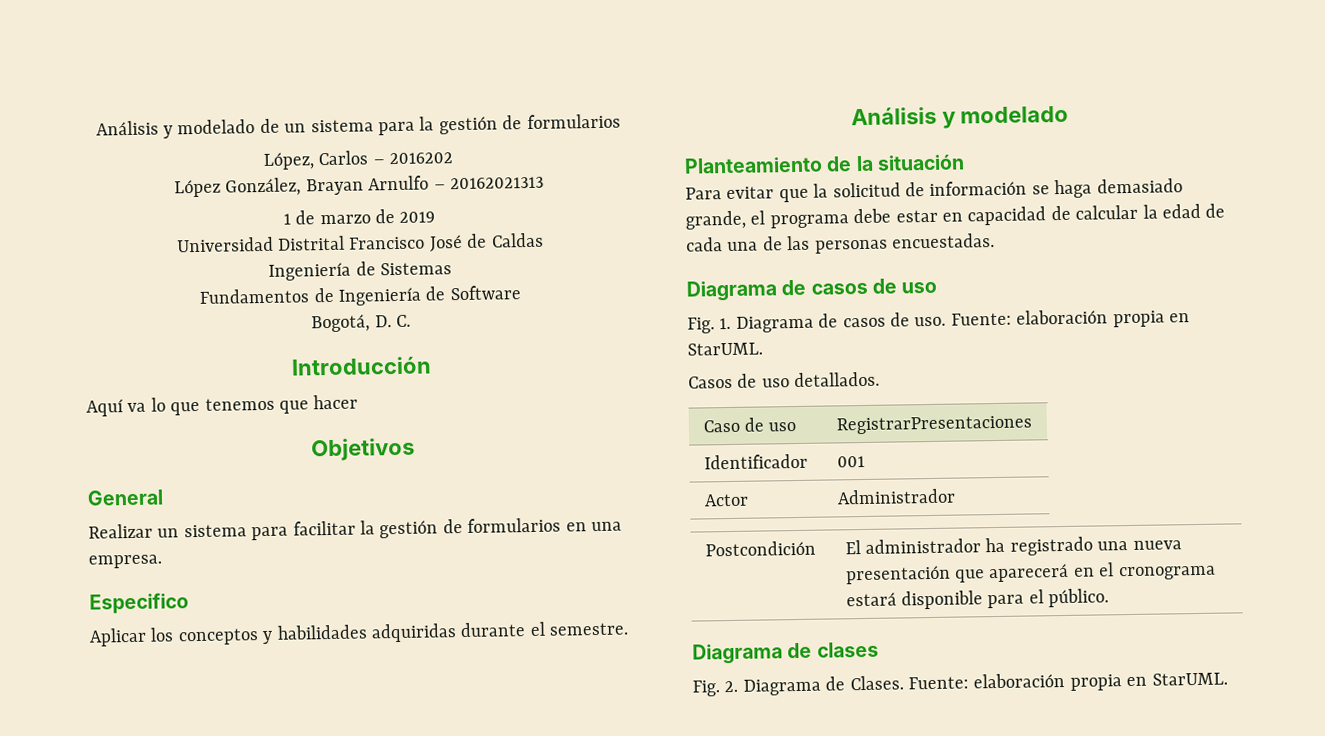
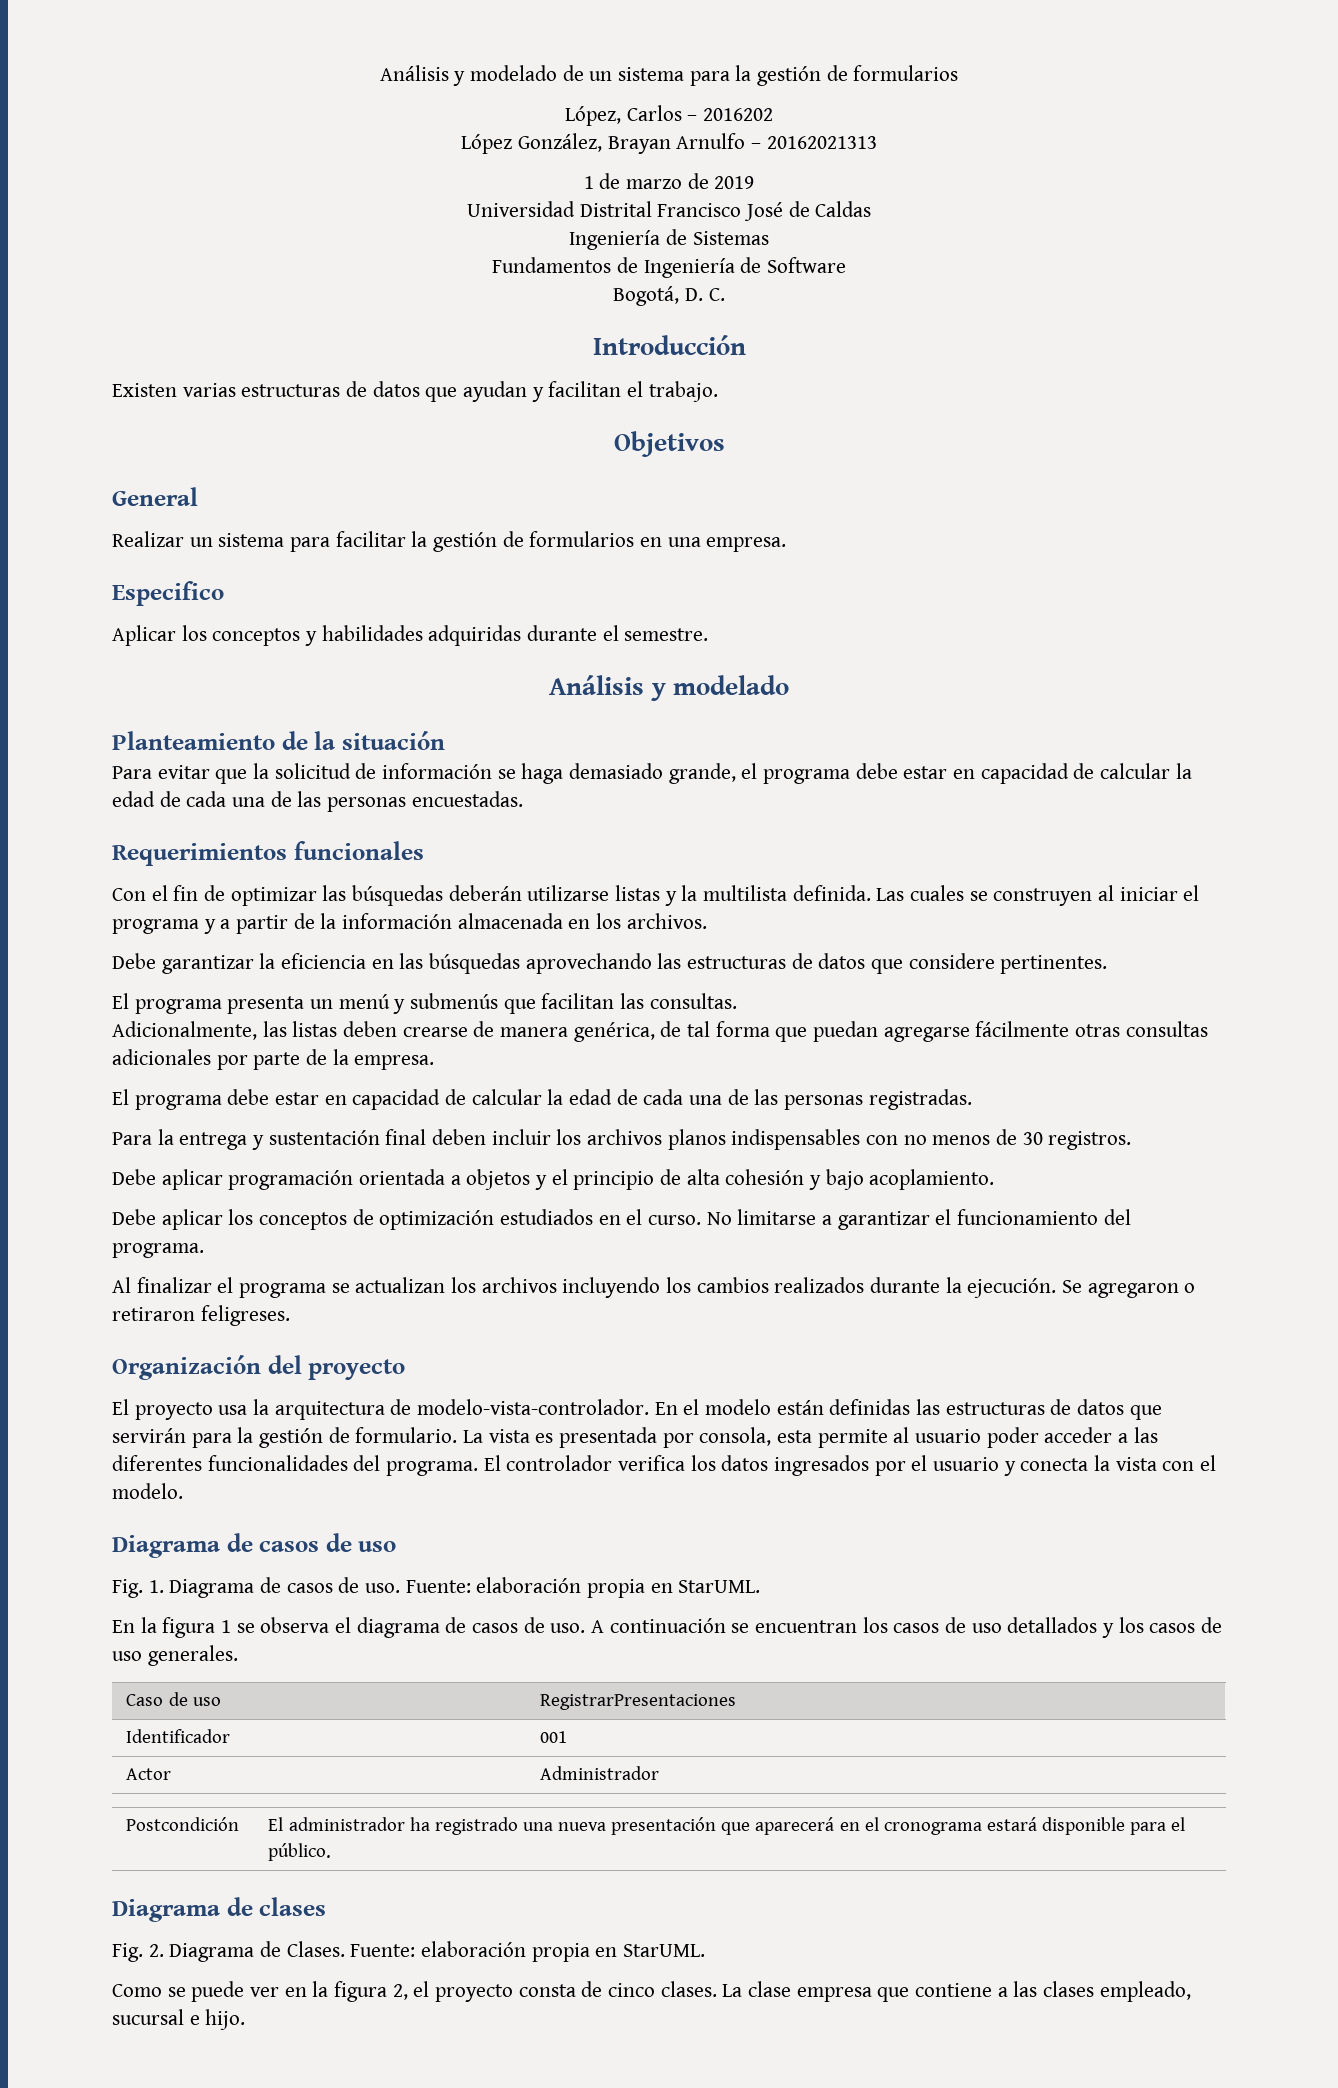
[86,394,359,417] Aquí va lo que tenemos que hacer -> [112,381,718,402] Existen varias estructuras de datos que ayudan y facilitan el trabajo.
(995, 241) none -> [112,841,424,866] [112,885,1200,906] [112,913,707,934] [112,953,1108,974] [112,993,737,1014] [112,1021,1208,1042] [112,1049,435,1070] [112,1089,972,1110] [112,1129,1132,1150] [112,1169,995,1190] [112,1209,1131,1230] [112,1243,204,1258] [112,1277,1196,1298] [112,1305,290,1326] [112,1355,406,1380] [112,1399,1162,1420] [112,1427,1158,1448] [112,1455,1217,1476] [112,1483,183,1499] // Requerimientos funcionales // Con el fin de optimizar las búsquedas deberán utilizarse listas y la multilista definida. Las cuales se construyen al iniciar el programa y a partir de la información almacenada en los archivos. // Debe garantizar la eficiencia en las búsquedas aprovechando las estructuras de datos que considere pertinentes. // El programa presenta un menú y submenús que facilitan las consultas. // Adicionalmente, las listas deben crearse de manera genérica, de tal forma que puedan agregarse fácilmente otras consultas adicionales por parte de la empresa. // El programa debe estar en capacidad de calcular la edad de cada una de las personas registradas. // Para la entrega y sustentación final deben incluir los archivos planos indispensables con no menos de 30 registros. // Debe aplicar programación orientada a objetos y el principio de alta cohesión y bajo acoplamiento. // Debe aplicar los conceptos de optimización estudiados en el curso. No limitarse a garantizar el funcionamiento del programa. // Al finalizar el programa se actualizan los archivos incluyendo los cambios realizados durante la ejecución. Se agregaron o retiraron feligreses. // Organización del proyecto // El proyecto usa la arquitectura de modelo-vista-controlador. En el modelo están definidas las estructuras de datos que servirán para la gestión de formulario. La vista es presentada por consola, esta permite al usuario poder acceder a las diferentes funcionalidades del programa. El controlador verifica los datos ingresados por el usuario y conecta la vista con el modelo.
[688,371,881,389] Casos de uso detallados. -> [112,1617,1223,1638] [112,1645,238,1666] En la figura 1 se observa el diagrama de casos de uso. A continuación se encuentran los casos de uso detallados y los casos de uso generales.
(1228, 679) none -> [112,1981,1191,2002] [112,2009,246,2030] // Como se puede ver en la figura 2, el proyecto consta de cinco clases. La clase empresa que contiene a las clases empleado, sucursal e hijo.

